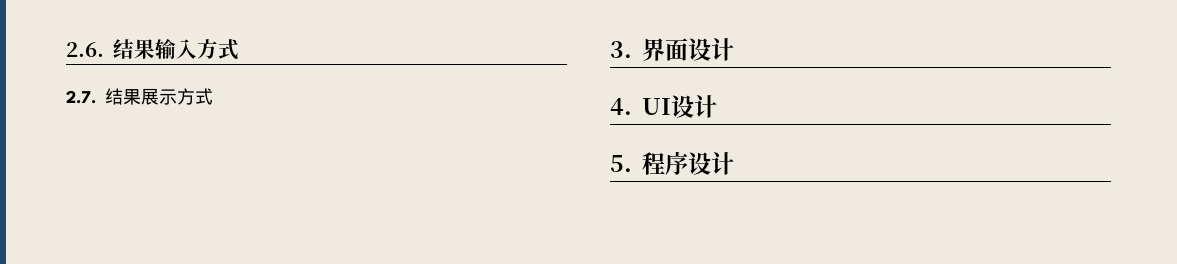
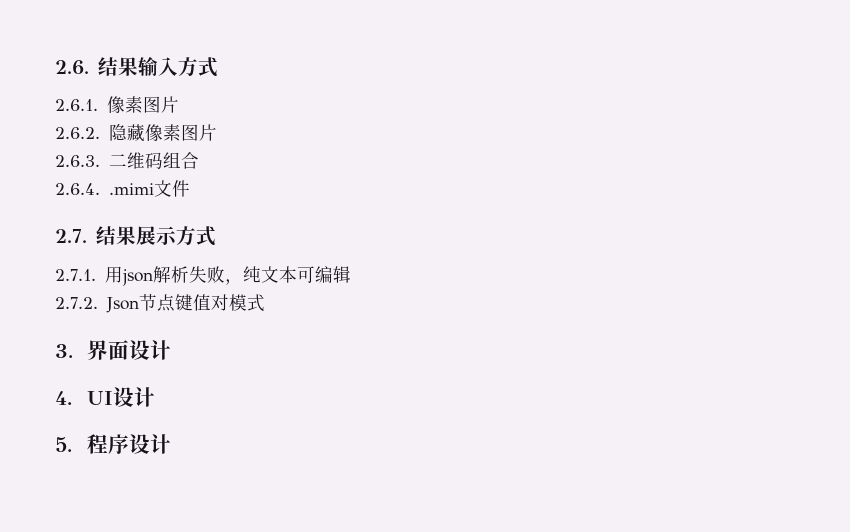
[66,88,195,105] 2.7.结果展示方 -> [55,96,179,114] [55,124,217,142] [55,152,199,169] [55,180,190,197] [55,226,216,246] [55,266,351,286] [55,294,247,313] 2.6.1.像素图片 // 2.6.2.隐藏像素图片 // 2.6.3.二维码组合 // 2.6.4. .mimi文件 // 2.7.结果展示方式 // 2.7.1.用json解析失败，纯文本可编辑 // 2.7.2. Json节点键值对模

